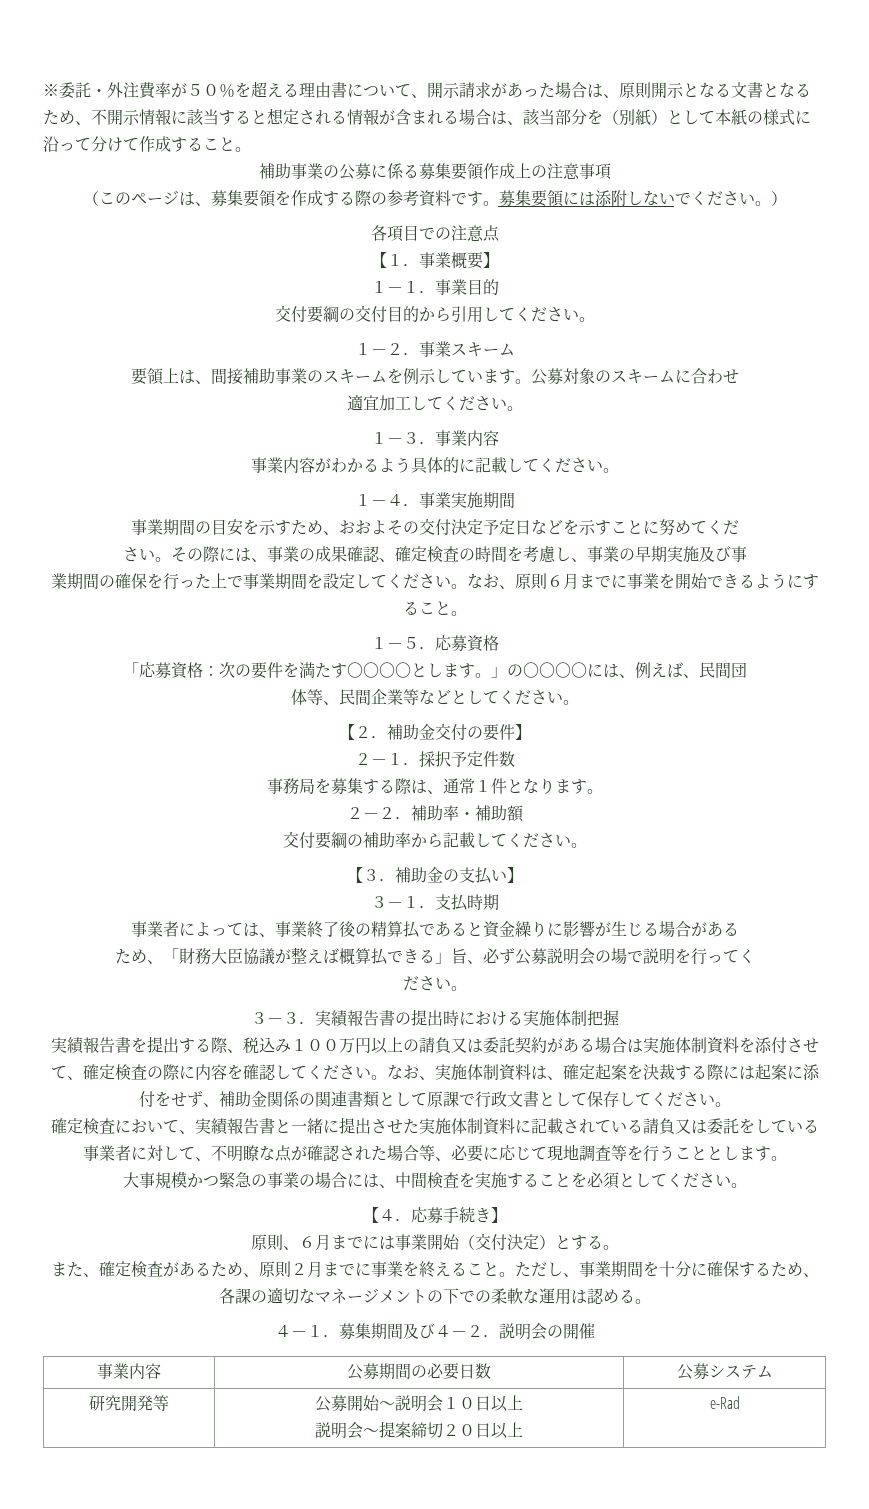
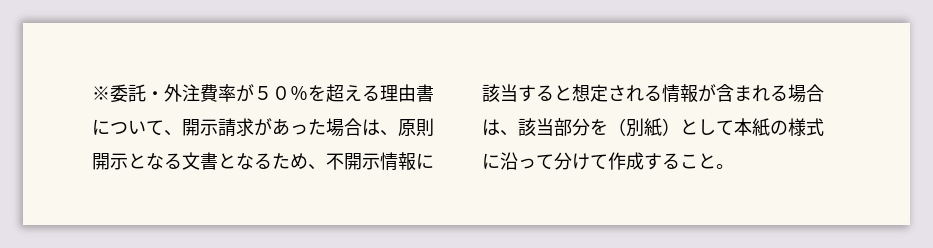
[258,163,611,180] [82,190,787,207] [370,225,500,242] [370,252,499,269] [370,279,499,295] [274,305,595,323] [354,341,515,357] [130,368,739,385] [346,394,523,411] [370,430,499,446] [250,457,619,474] [354,492,515,509] [130,518,739,536] [122,545,747,563] [50,573,819,590] [402,601,467,616] [370,635,499,652] [122,662,747,679] [290,689,579,705] [338,723,531,741] [354,751,515,767] [266,778,603,794] [346,805,524,822] [282,831,587,849] [346,867,523,884] [370,894,499,911] [130,921,739,938] [114,947,755,965] [402,976,467,991] [250,1009,619,1027] [50,1036,819,1054] [50,1064,820,1081] [138,1090,731,1108] [50,1117,819,1135] [82,1144,787,1162] [122,1171,747,1189] [362,1207,507,1223] [250,1233,619,1251] [50,1261,819,1278] [218,1287,651,1305] [274,1323,595,1340] [97,1363,161,1379] [347,1363,492,1380] [676,1363,773,1380] [89,1395,169,1411] [315,1395,523,1412] [315,1421,523,1439] [709,1396,740,1409] // 補助事業の公募に係る募集要領作成上の注意事項 // （このページは、募集要領を作成する際の参考資料です。募集要領には添附しないでください。） // 各項目での注意点 // 【１．事業概要】 // １－１．事業目的 // 交付要綱の交付目的から引用してください。 // １－２．事業スキーム // 要領上は、間接補助事業のスキームを例示しています。公募対象のスキームに合わせ // 適宜加工してください。 // １－３．事業内容 // 事業内容がわかるよう具体的に記載してください。 // １－４．事業実施期間 // 事業期間の目安を示すため、おおよその交付決定予定日などを示すことに努めてくだ // さい。その際には、事業の成果確認、確定検査の時間を考慮し、事業の早期実施及び事 // 業期間の確保を行った上で事業期間を設定してください。なお、原則６月までに事業を開始できるようにすること。 // １－５．応募資格 // 「応募資格：次の要件を満たす〇〇〇〇とします。」の〇〇〇〇には、例えば、民間団 // 体等、民間企業等などとしてください。 // 【２．補助金交付の要件】 // ２－１．採択予定件数 // 事務局を募集する際は、通常１件となります。 // ２－２．補助率・補助額 // 交付要綱の補助率から記載してください。 // 【３．補助金の支払い】 // ３－１．支払時期 // 事業者によっては、事業終了後の精算払であると資金繰りに影響が生じる場合がある // ため、「財務大臣協議が整えば概算払できる」旨、必ず公募説明会の場で説明を行ってく // ださい。 // ３－３．実績報告書の提出時における実施体制把握 // 実績報告書を提出する際、税込み１００万円以上の請負又は委託契約がある場合は実施体制資料を添付させて、確定検査の際に内容を確認してください。なお、実施体制資料は、確定起案を決裁する際には起案に添付をせず、補助金関係の関連書類として原課で行政文書として保存してください。 // 確定検査において、実績報告書と一緒に提出させた実施体制資料に記載されている請負又は委託をしている事業者に対して、不明瞭な点が確認された場合等、必要に応じて現地調査等を行うこととします。 // 大事規模かつ緊急の事業の場合には、中間検査を実施することを必須としてください。 // 【４．応募手続き】 // 原則、６月までには事業開始（交付決定）とする。 // また、確定検査があるため、原則２月までに事業を終えること。ただし、事業期間を十分に確保するため、各課の適切なマネージメントの下での柔軟な運用は認める。 // ４－１．募集期間及び４－２．説明会の開催 // 事業内容 | 公募期間の必要日数 | 公募システム // 研究開発等 | 公募開始～説明会１０日以上 // 説明会～提案締切２０日以上 | e-Rad -> (734, 166) none

